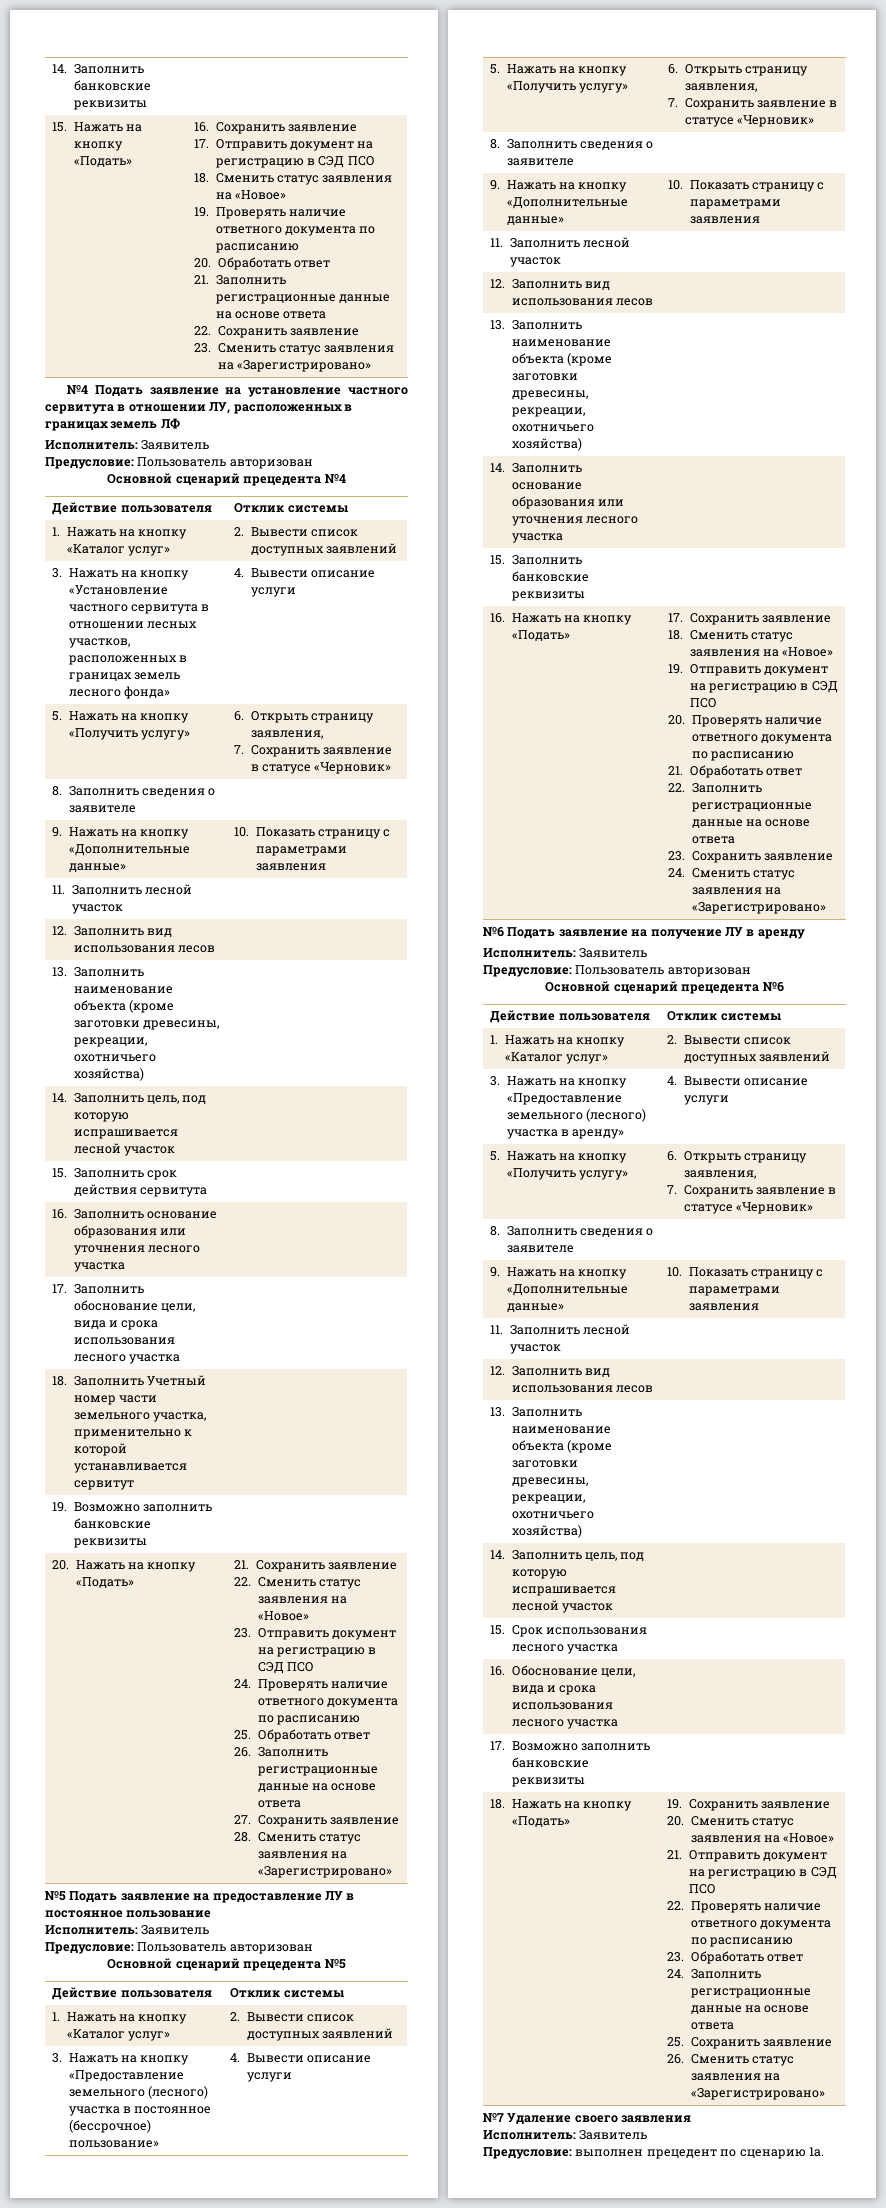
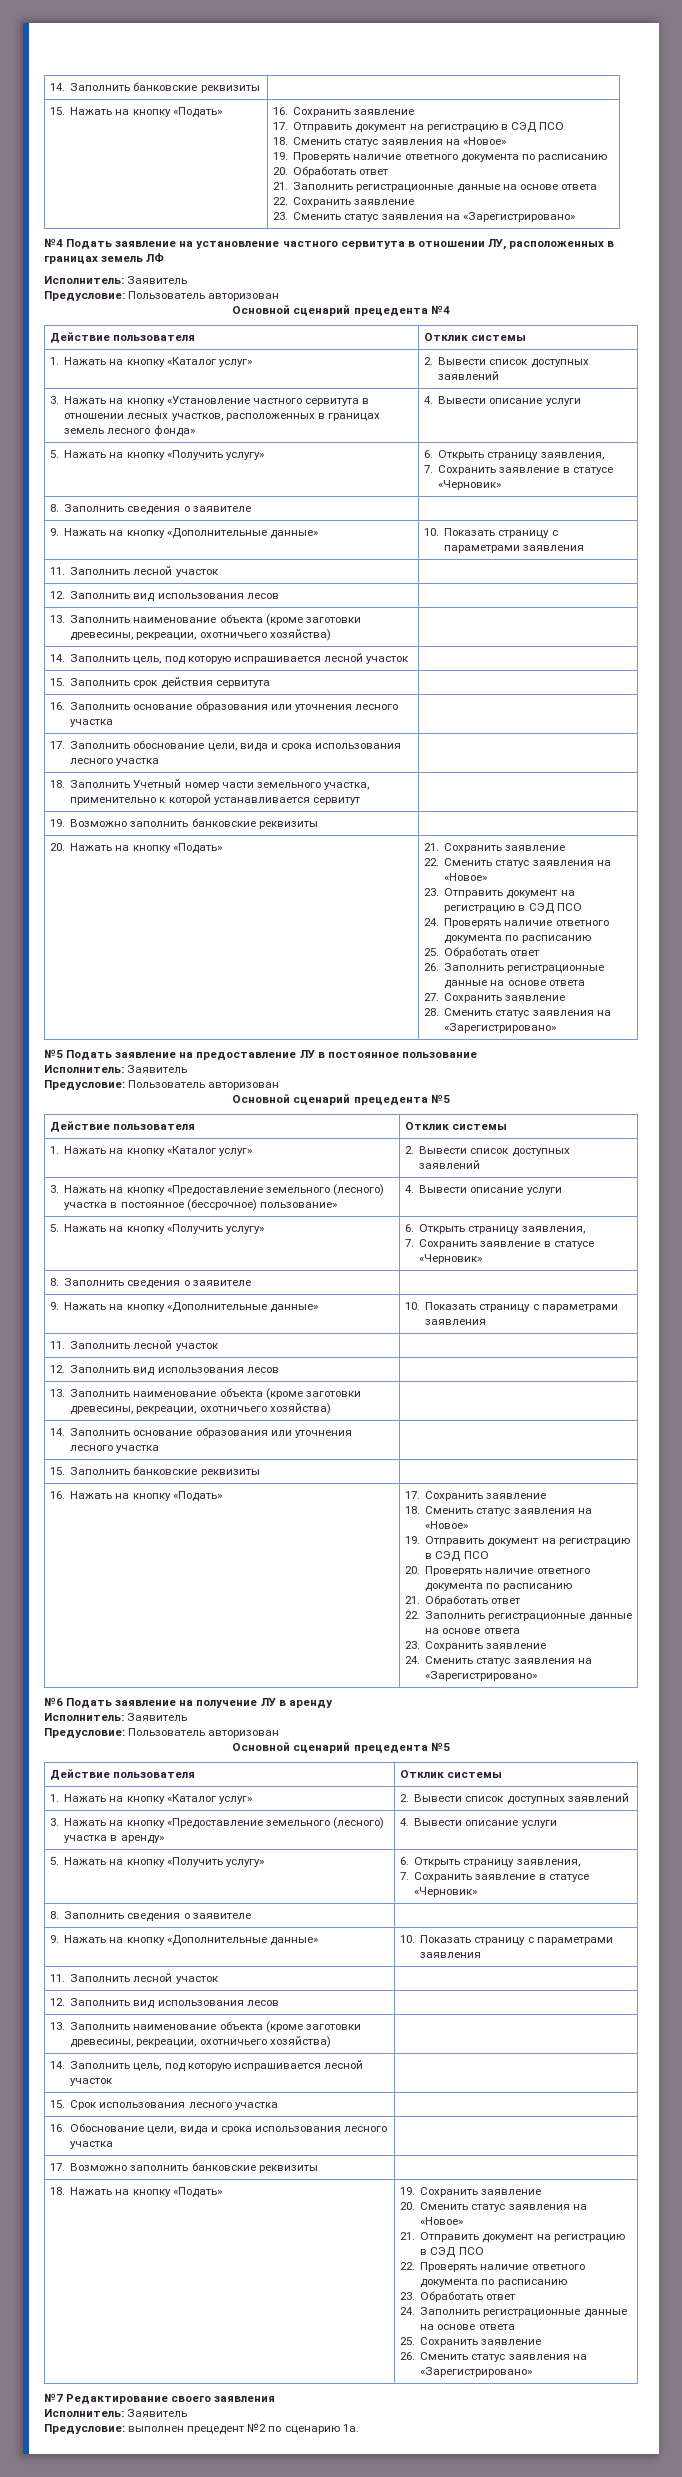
[762,982,784,992] №6 -> [430,1742,450,1751] №5
[507,2113,572,2124] Удаление -> [66,2394,169,2404] Редактирование
(717, 2154) none -> [247,2423,267,2432] №2

